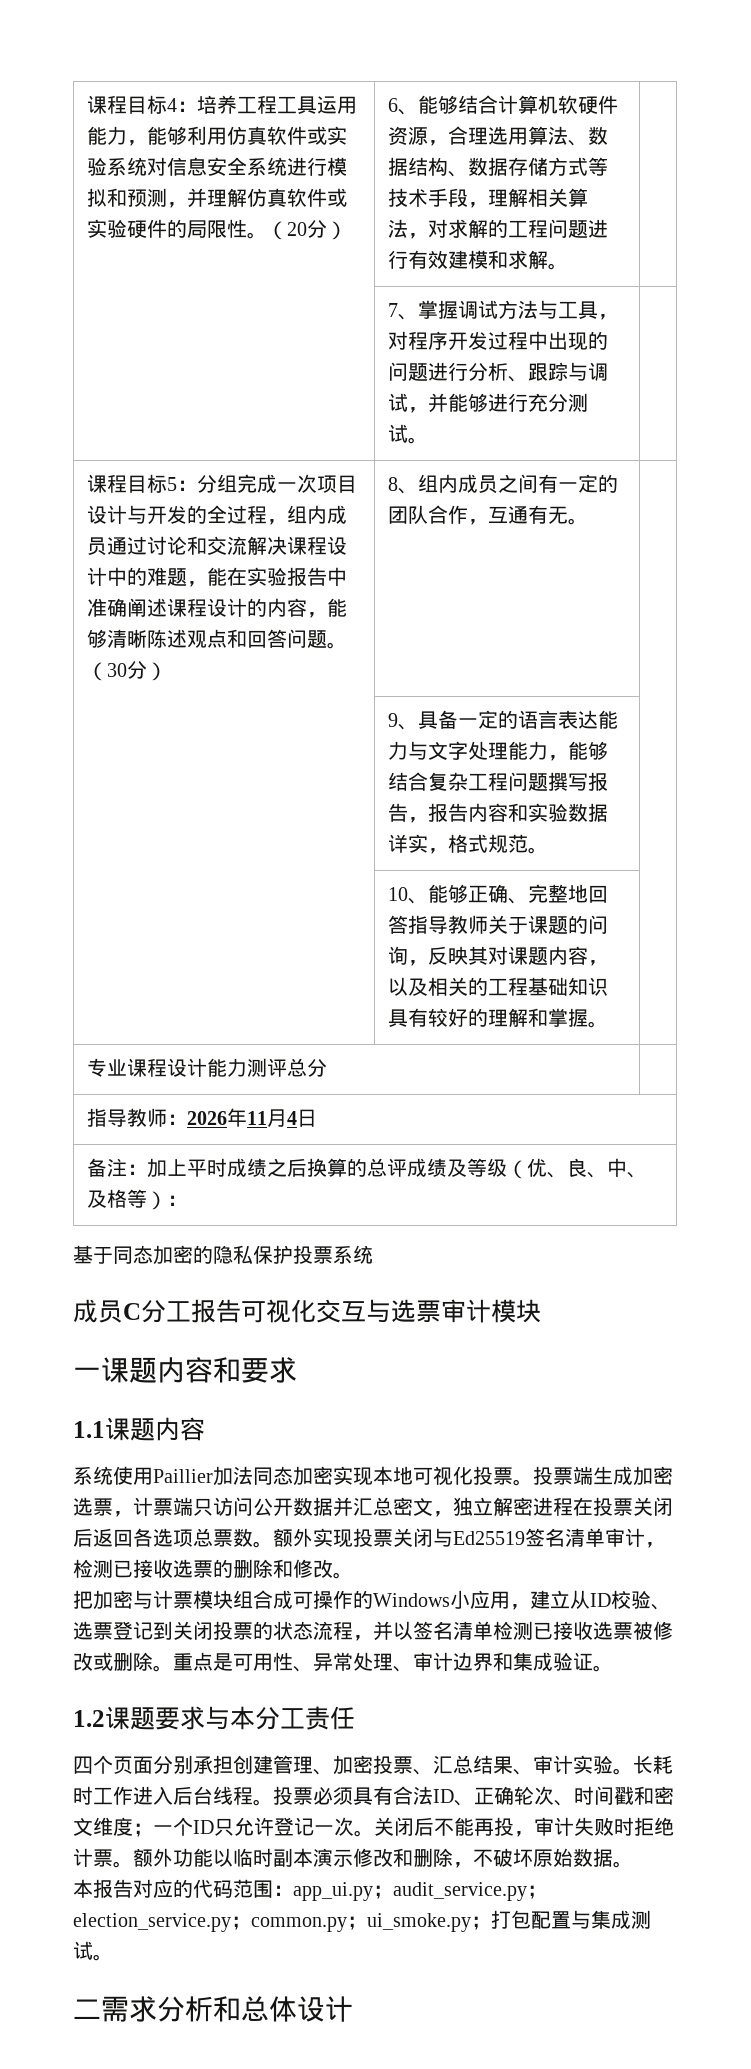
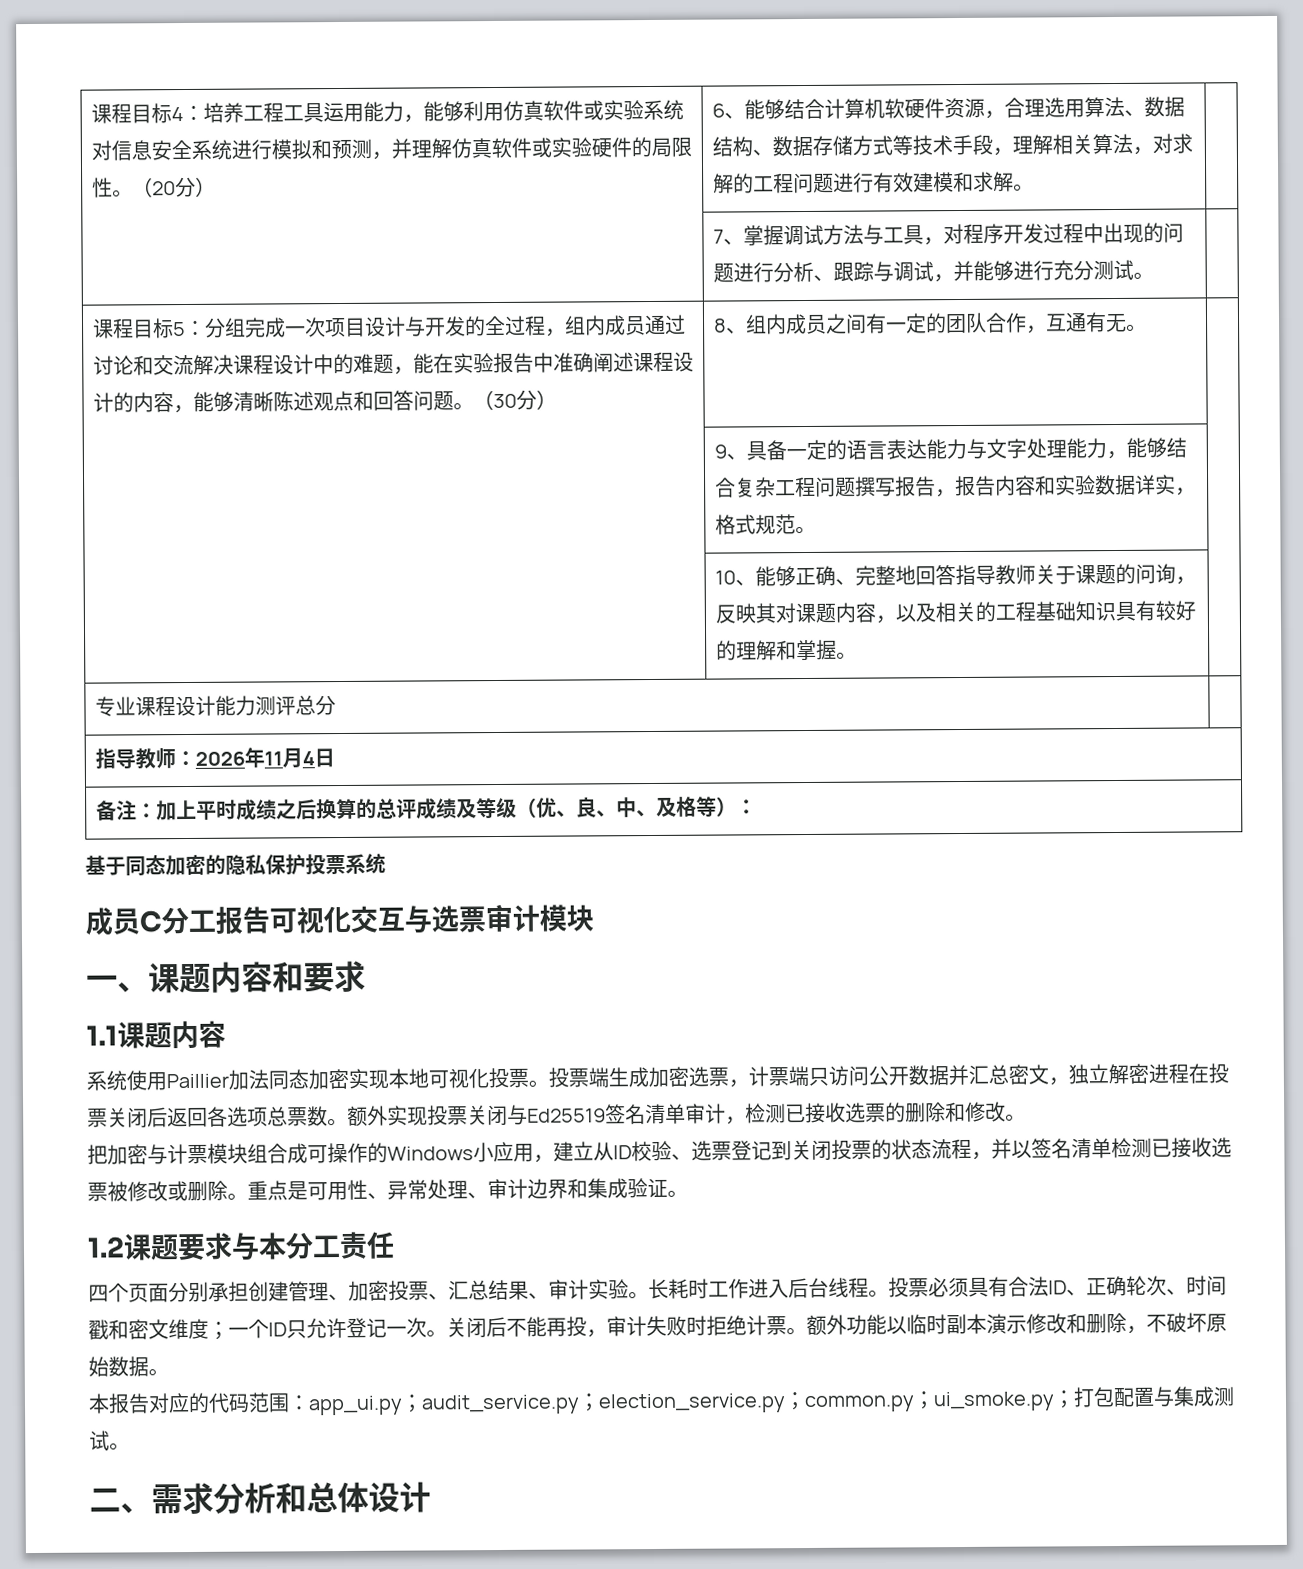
(101, 1373) none -> [117,982,149,993] 、
(101, 2009) none -> [120,1503,152,1514] 、

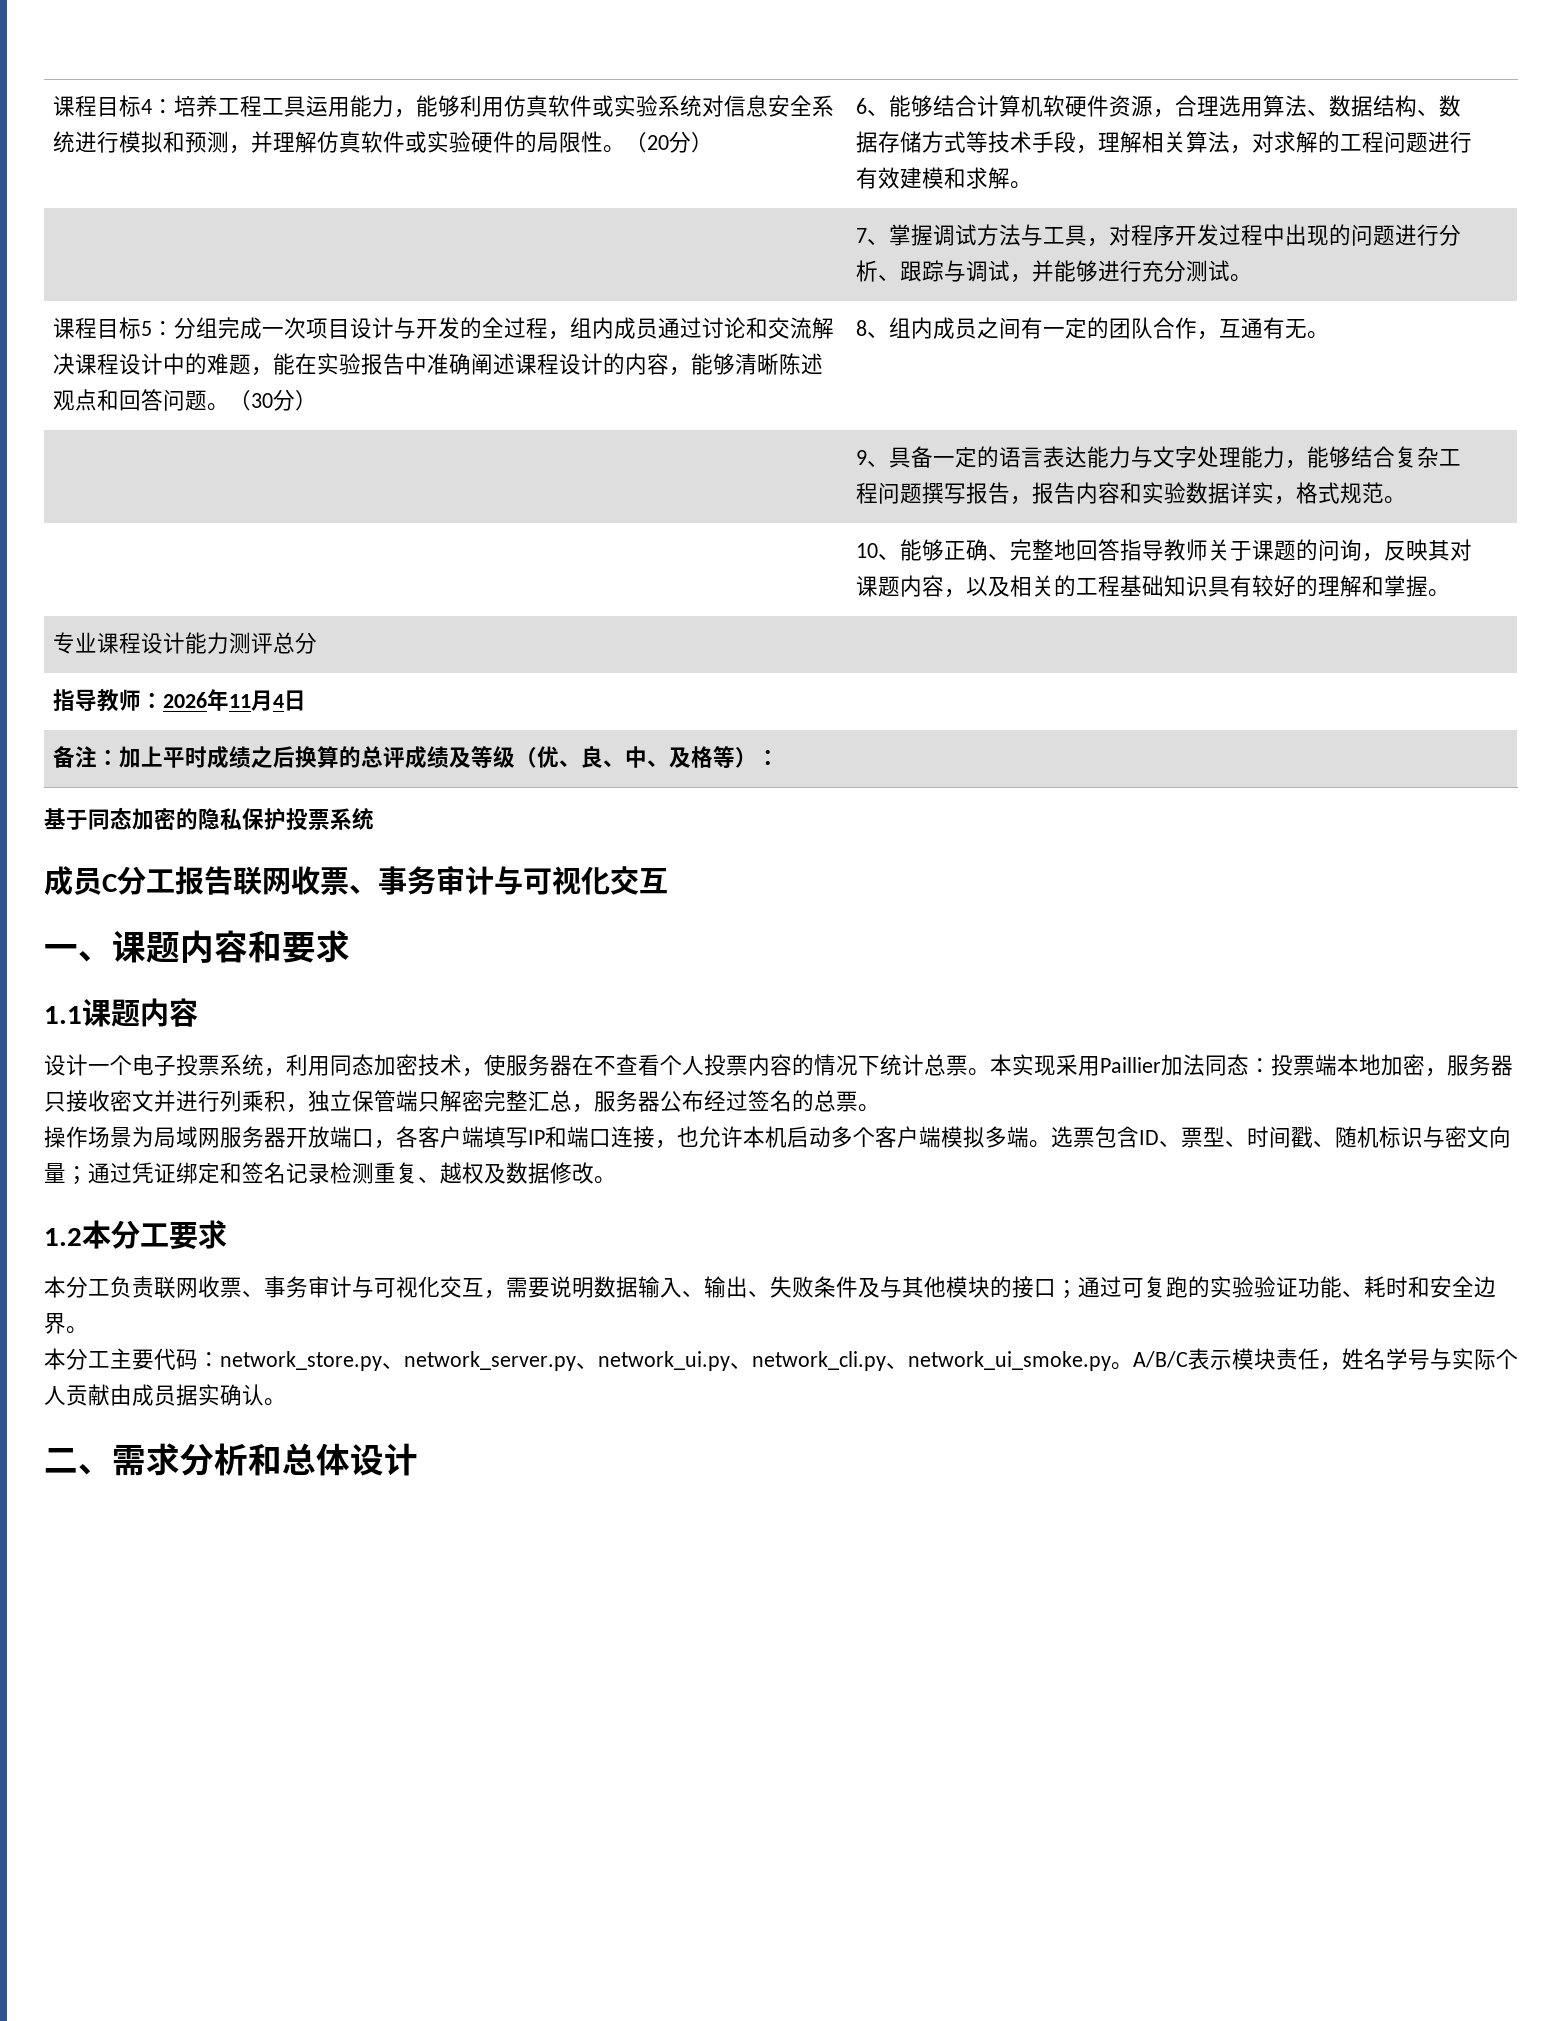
[269,904,594,934] 可视化交互与选票审计模块 -> [233,866,668,895] 联网收票、事务审计与可视化交互
[86,1063,1229,1091] [87,1101,1026,1129] [87,1137,1232,1165] [87,1177,688,1202] [87,1231,395,1261] [88,1275,1227,1303] [88,1312,1227,1340] [88,1356,169,1377] [88,1386,1235,1416] [89,1430,110,1451] 系统使用Paillier加法同态加密实现本地可视化投票。投票端生成加密选票，计票端只访问公开数据并汇总密文，独立解密进程在投票关闭后返回各选项总票数。额外实现投票关闭与Ed25519签名清单审计，检测已接收选票的删除和修改。 // 把加密与计票模块组合成可操作的Windows小应用，建立从ID校验、选票登记到关闭投票的状态流程，并以签名清单检测已接收选票被修改或删除。重点是可用性、异常处理、审计边界和集成验证。 // 1.2课题要求与本分工责任 // 四个页面分别承担创建管理、加密投票、汇总结果、审计实验。长耗时工作进入后台线程。投票必须具有合法ID、正确轮次、时间戳和密文维度；一个ID只允许登记一次。关闭后不能再投，审计失败时拒绝计票。额外功能以临时副本演示修改和删除，不破坏原始数据。 // 本报告对应的代码范围：app_ui.py；audit_service.py；election_service.py；common.py；ui_smoke.py；打包配置与集成测试 -> [44,1054,1513,1077] [44,1090,880,1113] [44,1126,1511,1149] [44,1162,616,1185] [44,1220,227,1250] [44,1276,1496,1299] [44,1313,88,1334] [44,1348,1518,1371] [44,1384,264,1406] 设计一个电子投票系统，利用同态加密技术，使服务器在不查看个人投票内容的情况下统计总票。本实现采用Paillier加法同态：投票端本地加密，服务器只接收密文并进行列乘积，独立保管端只解密完整汇总，服务器公布经过签名的总票。 // 操作场景为局域网服务器开放端口，各客户端填写IP和端口连接，也允许本机启动多个客户端模拟多端。选票包含ID、票型、时间戳、随机标识与密文向量；通过凭证绑定和签名记录检测重复、越权及数据修改。 // 1.2本分工要求 // 本分工负责联网收票、事务审计与可视化交互，需要说明数据输入、输出、失败条件及与其他模块的接口；通过可复跑的实验验证功能、耗时和安全边界。 // 本分工主要代码：network_store.py、network_server.py、network_ui.py、network_cli.py、network_ui_smoke.py。A/B/C表示模块责任，姓名学号与实际个人贡献由成员据实确认

